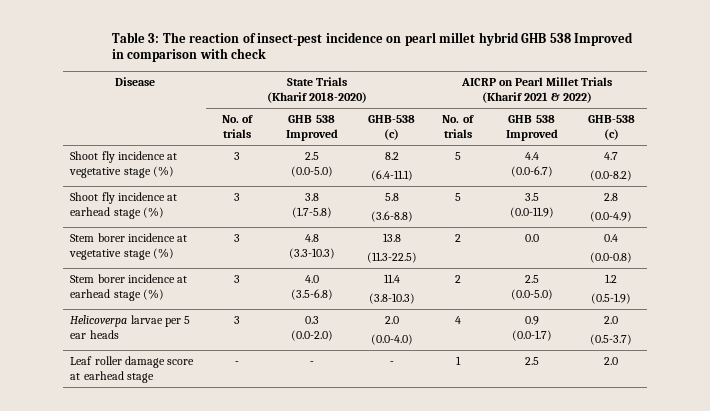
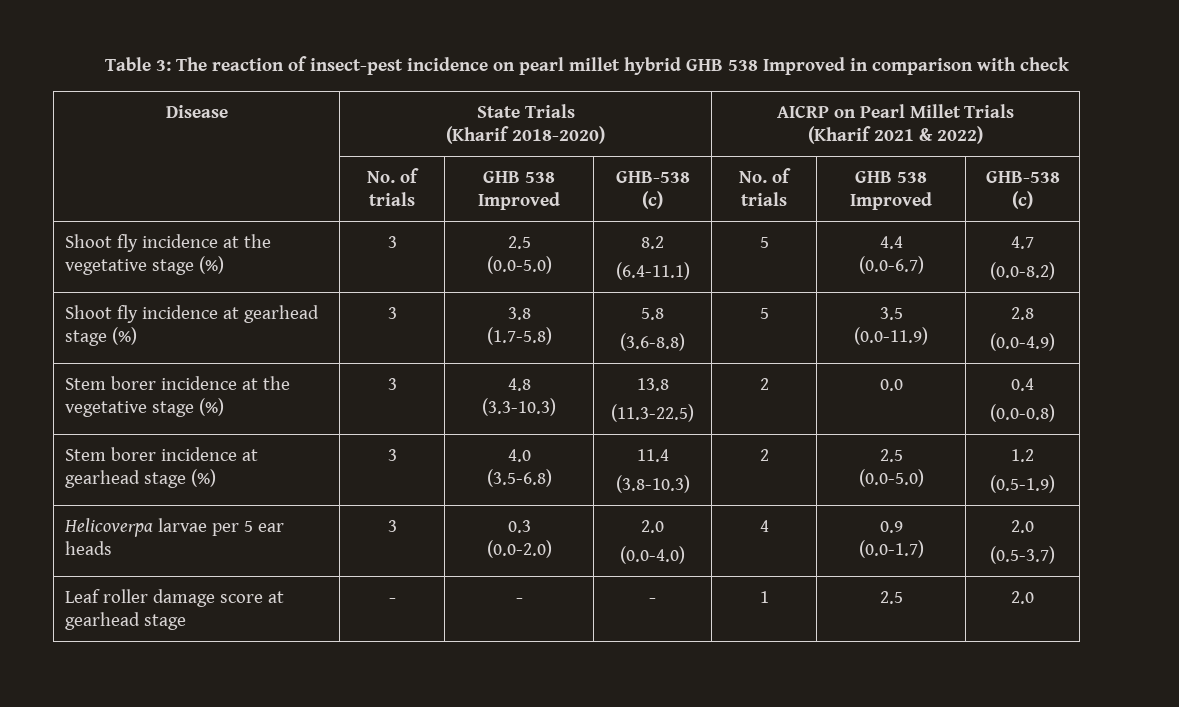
(177, 156) none -> [243,234,271,248] the
[70,207,111,216] earhead -> [243,305,319,323] gearhead
(187, 238) none -> [262,376,290,390] the
[70,289,111,298] earhead -> [64,470,140,488] gearhead
[83,371,124,380] earhead -> [64,612,140,630] gearhead

